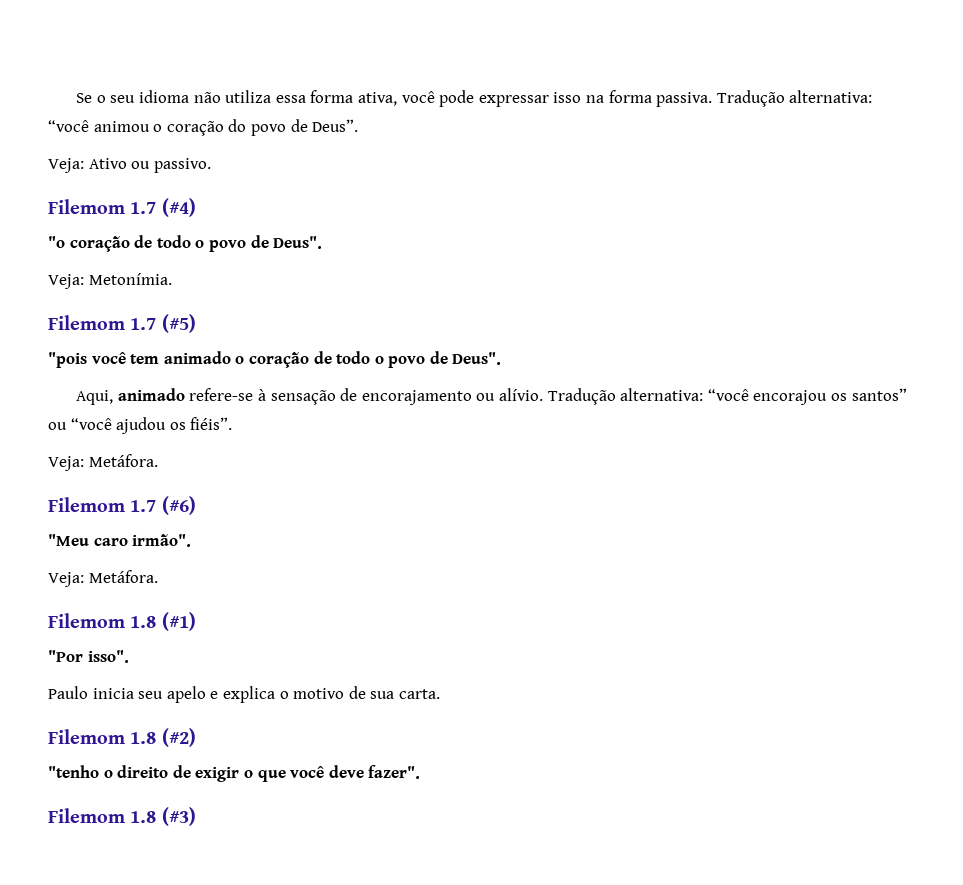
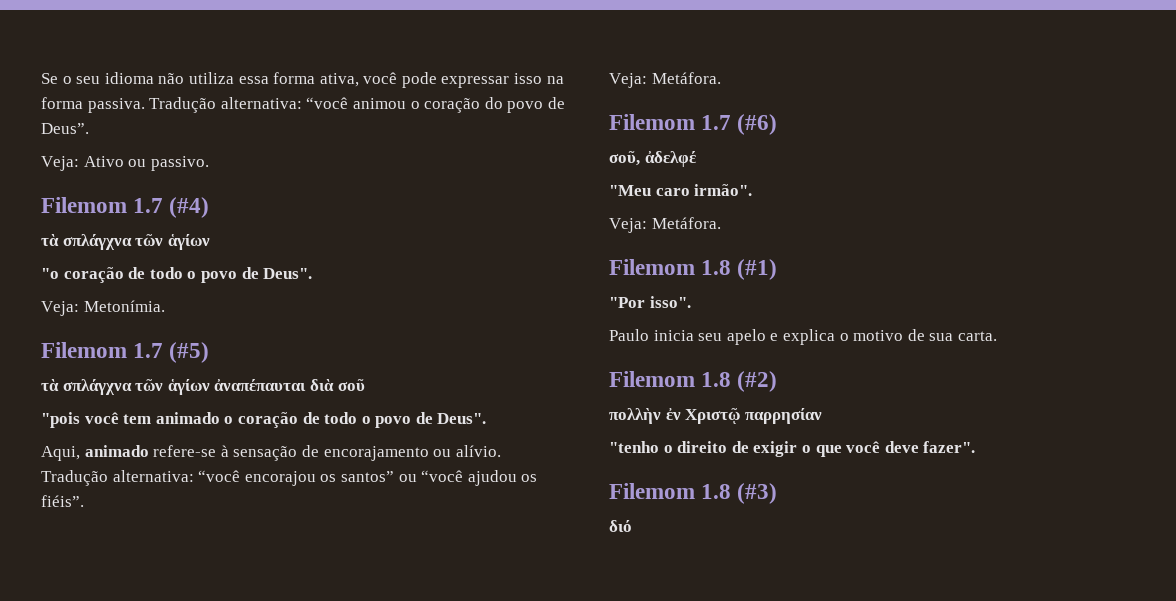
(196, 207) none -> [41,234,210,250] // τὰ σπλάγχνα τῶν ἁγίων
(196, 323) none -> [41,379,365,395] // τὰ σπλάγχνα τῶν ἁγίων ἀναπέπαυται διὰ σοῦ
(196, 505) none -> [609,151,696,167] // σοῦ, ἀδελφέ
(196, 737) none -> [609,408,822,424] // πολλὴν ἐν Χριστῷ παρρησίαν
(196, 816) none -> [609,520,632,532] // διό

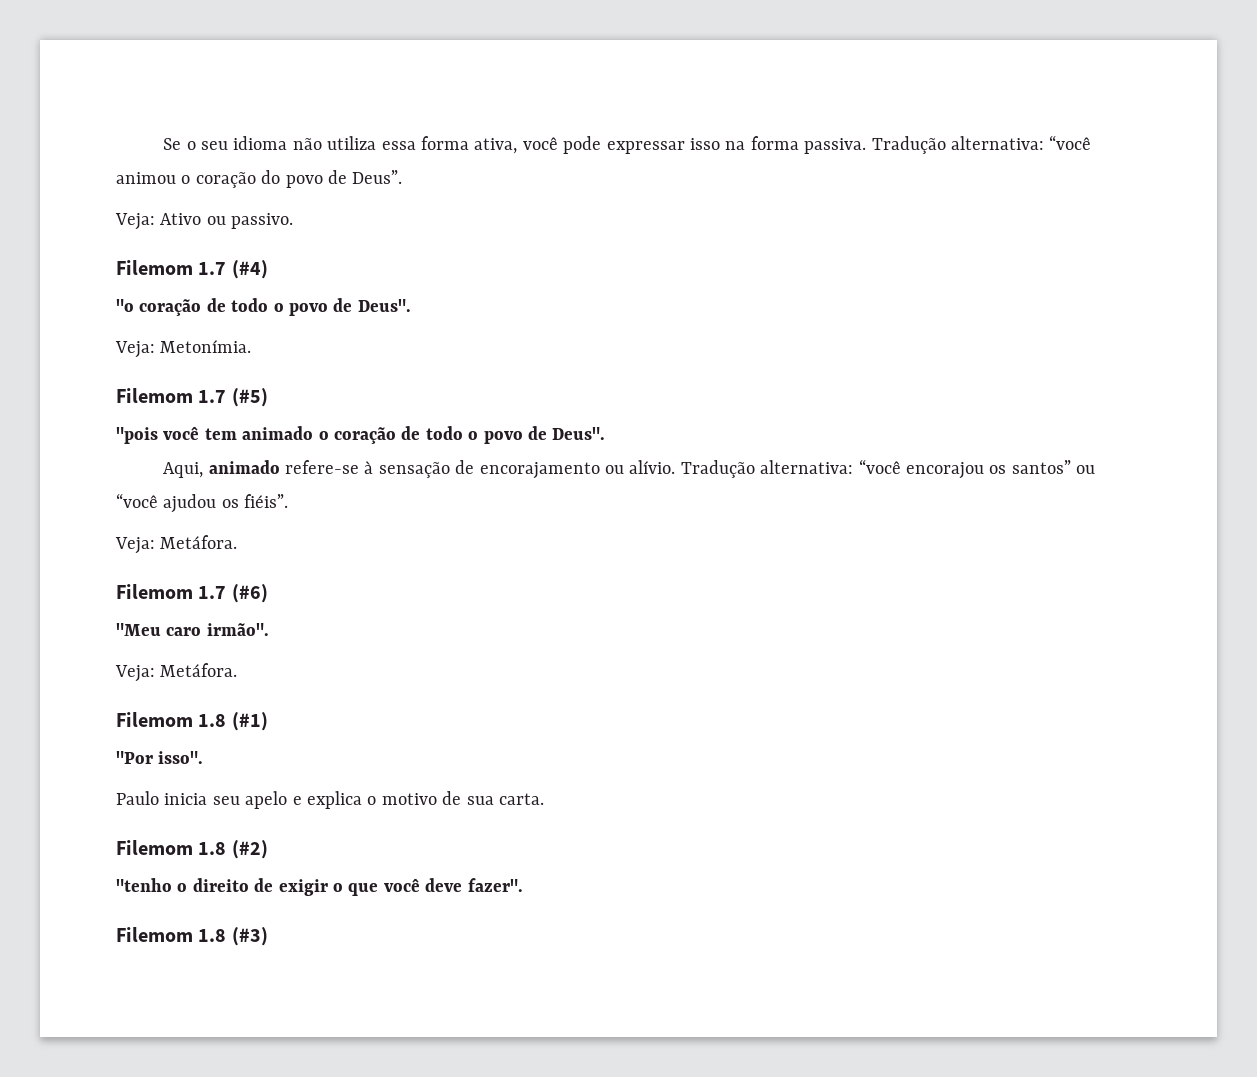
[41,234,210,250] // τὰ σπλάγχνα τῶν ἁγίων -> (268, 269) none
[41,379,365,395] // τὰ σπλάγχνα τῶν ἁγίων ἀναπέπαυται διὰ σοῦ -> (268, 397) none
[609,151,696,167] // σοῦ, ἀδελφέ -> (268, 593) none
[609,408,822,424] // πολλὴν ἐν Χριστῷ παρρησίαν -> (268, 849) none
[609,520,632,532] // διό -> (268, 936) none

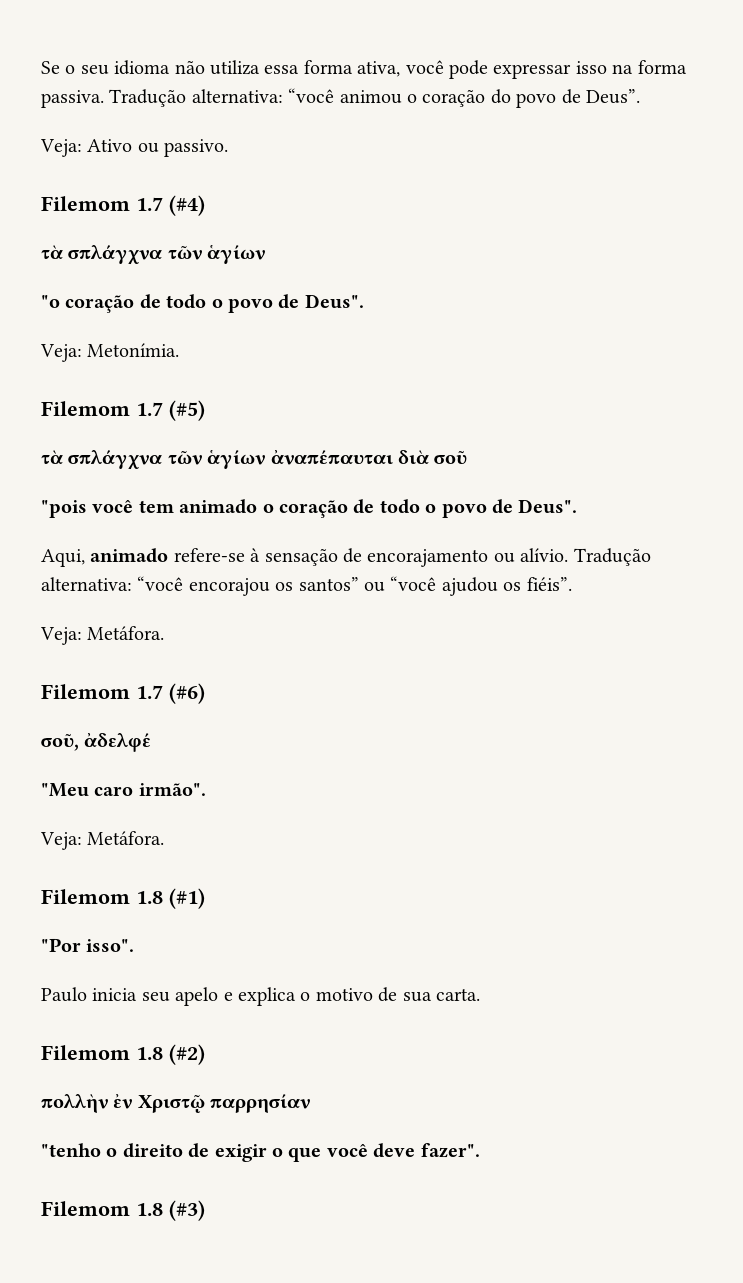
(268, 269) none -> [41,245,266,265] // τὰ σπλάγχνα τῶν ἁγίων
(268, 397) none -> [41,450,468,470] // τὰ σπλάγχνα τῶν ἁγίων ἀναπέπαυται διὰ σοῦ
(268, 593) none -> [41,733,152,752] // σοῦ, ἀδελφέ
(268, 849) none -> [41,1094,311,1113] // πολλὴν ἐν Χριστῷ παρρησίαν

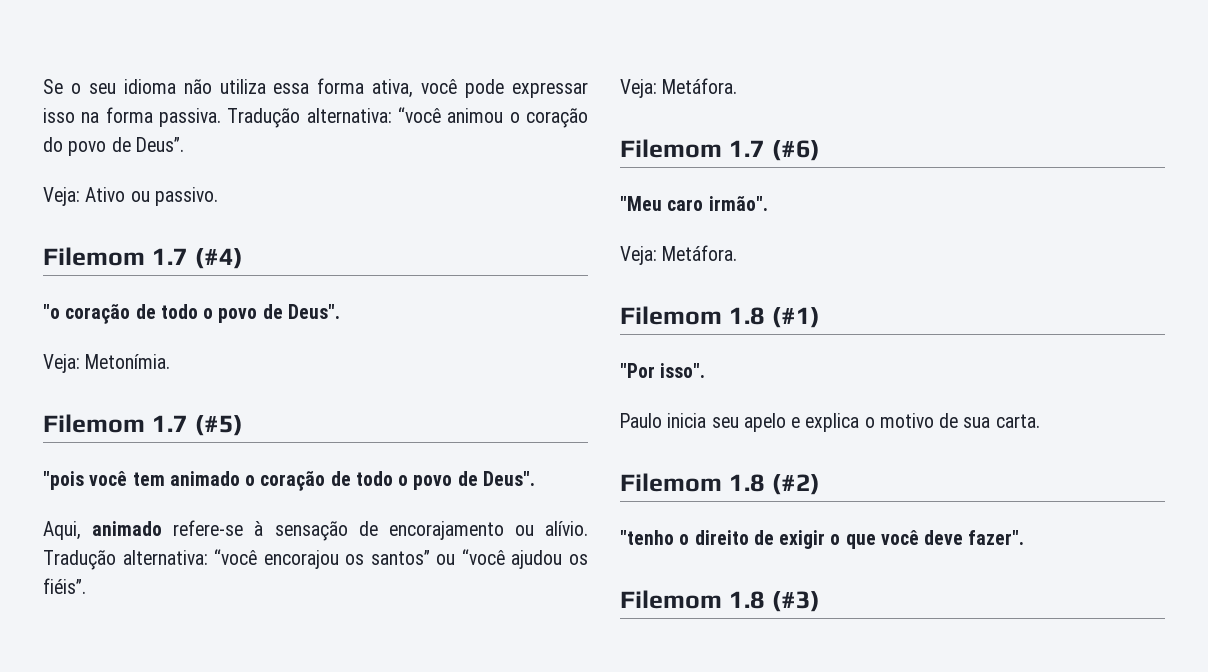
[41,245,266,265] // τὰ σπλάγχνα τῶν ἁγίων -> (243, 258) none
[41,450,468,470] // τὰ σπλάγχνα τῶν ἁγίων ἀναπέπαυται διὰ σοῦ -> (243, 425) none
[41,733,152,752] // σοῦ, ἀδελφέ -> (820, 150) none
[41,1094,311,1113] // πολλὴν ἐν Χριστῷ παρρησίαν -> (820, 484) none

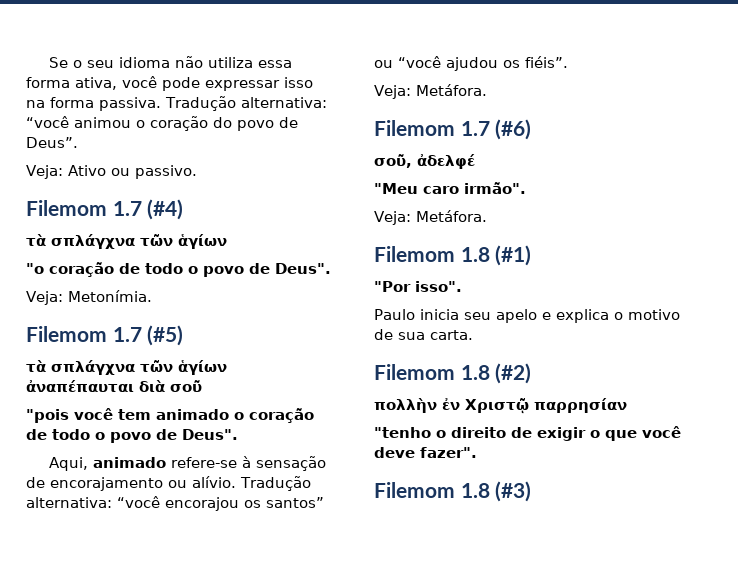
(243, 258) none -> [26,234,227,249] // τὰ σπλάγχνα τῶν ἁγίων
(243, 425) none -> [26,360,227,375] [26,380,202,393] // τὰ σπλάγχνα τῶν ἁγίων ἀναπέπαυται διὰ σοῦ
(820, 150) none -> [374,154,475,169] // σοῦ, ἀδελφέ
(820, 484) none -> [374,398,627,414] // πολλὴν ἐν Χριστῷ παρρησίαν

